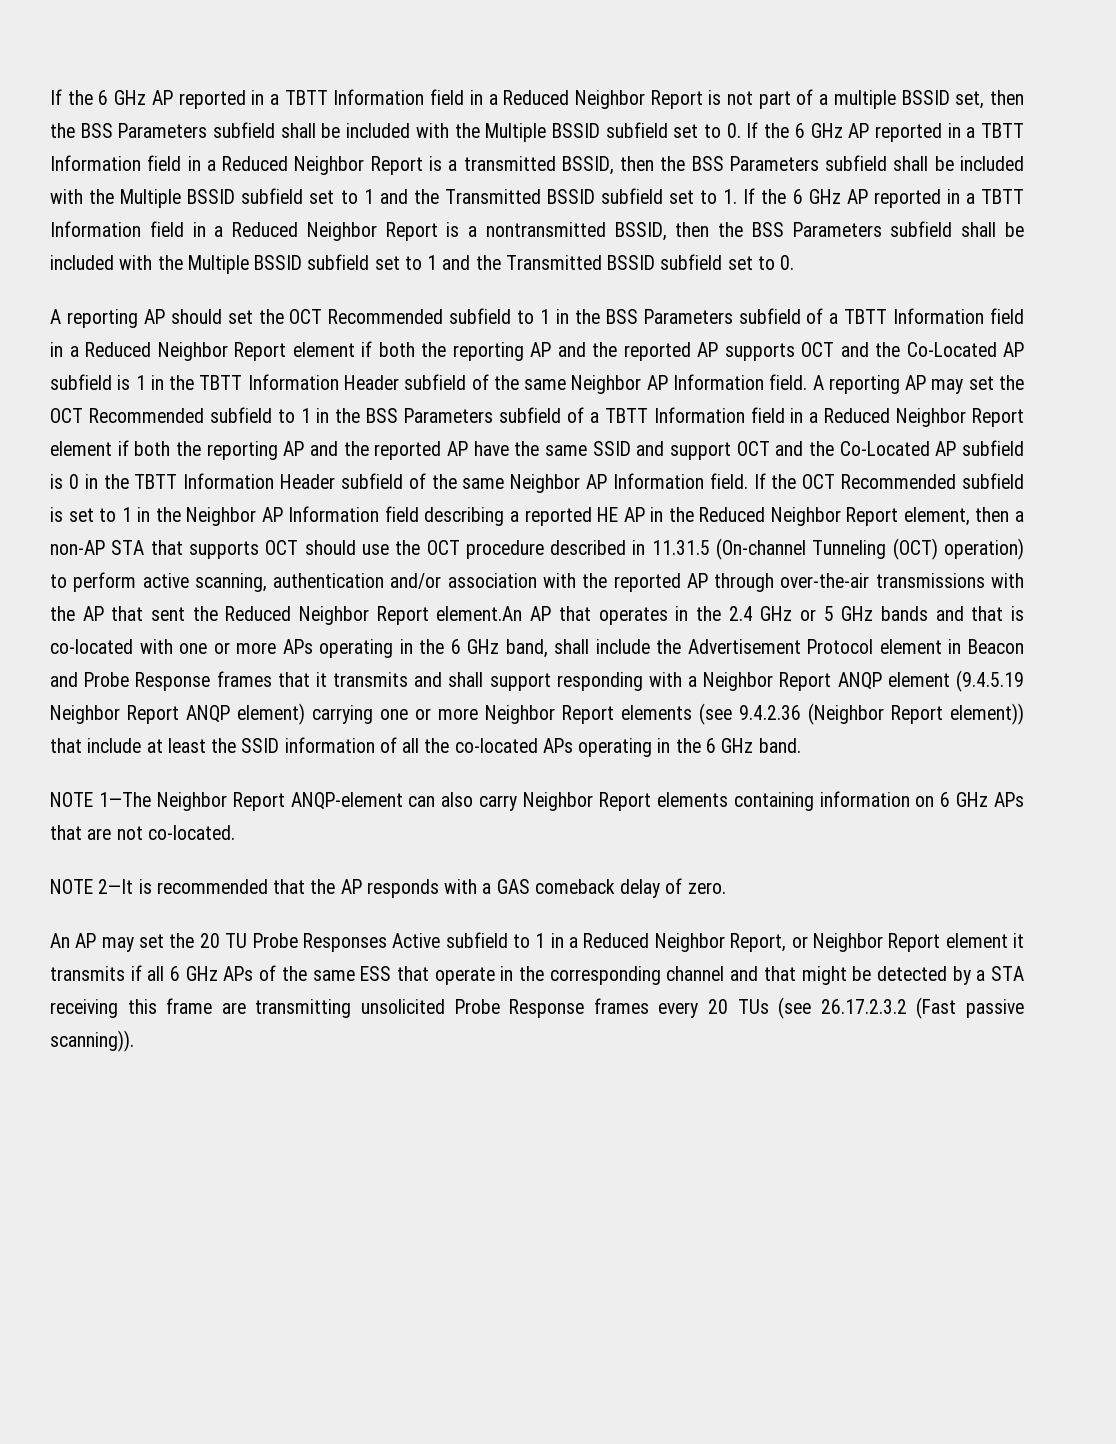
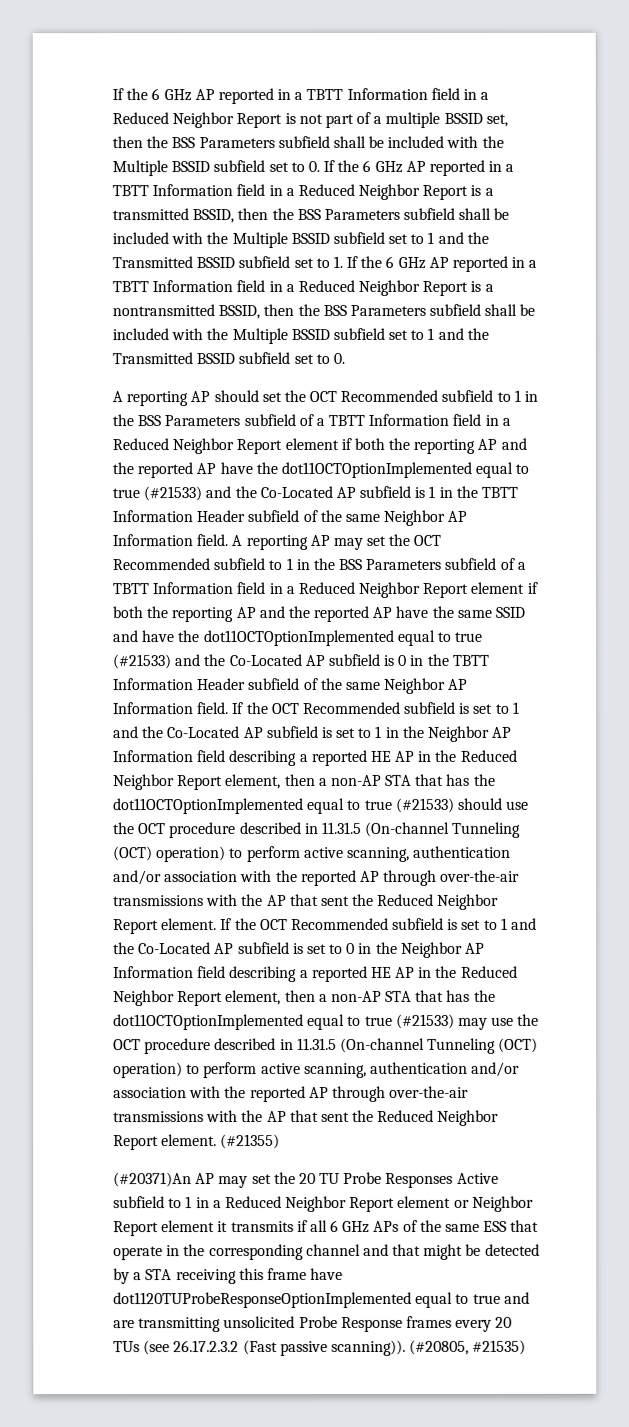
[724,342,834,361] supports OCT -> [219,461,530,479] [112,486,203,502] have the dot11OCTOptionImplemented equal to true (#21533)
[669,441,770,460] support OCT -> [141,629,483,647] [112,654,171,670] have the dot11OCTOptionImplemented equal to true (#21533)
(132, 514) none -> [113,725,383,739] and the Co-Located AP subfield is set to 1
[188,540,299,559] supports OCT -> [446,773,496,786] [113,797,455,815] has the dot11OCTOptionImplemented equal to true (#21533)
[436,606,1024,625] [50,639,1024,658] [50,670,1024,692] [50,703,1024,725] [50,737,801,757] [50,791,1024,811] [50,825,235,840] [50,878,726,898] [50,933,70,948] element.An AP that operates in the 2.4 GHz or 5 GHz bands and that is co-located with one or more APs operating in the 6 GHz band, shall include the Advertisement Protocol element in Beacon and Probe Response frames that it transmits and shall support responding with a Neighbor Report ANQP element (9.4.5.19 Neighbor Report ANQP element) carrying one or more Neighbor Report elements (see 9.4.2.36 (Neighbor Report element)) that include at least the SSID information of all the co-located APs operating in the 6 GHz band. // NOTE 1—The Neighbor Report ANQP-element can also carry Neighbor Report elements containing information on 6 GHz APs that are not co-located. // NOTE 2—It is recommended that the AP responds with a GAS comeback delay of zero. // An -> [161,917,538,931] [113,941,486,958] [113,965,518,983] [113,989,496,1007] [113,1013,540,1031] [113,1037,539,1055] [113,1061,521,1079] [113,1085,470,1103] [113,1109,500,1126] [113,1134,281,1151] [113,1172,192,1188] element. If the OCT Recommended subfield is set to 1 and the Co-Located AP subfield is set to 0 in the Neighbor AP Information field describing a reported HE AP in the Reduced Neighbor Report element, then a non-AP STA that has the dot11OCTOptionImplemented equal to true (#21533) may use the OCT procedure described in 11.31.5 (On-channel Tunneling (OCT) operation) to perform active scanning, authentication and/or association with the reported AP through over-the-air transmissions with the AP that sent the Reduced Neighbor Report element. (#21355) // (#20371)An
[730,933,787,952] Report, -> [349,1195,452,1212] Report element
(213, 1006) none -> [310,1267,344,1281] [113,1291,530,1309] have dot1120TUProbeResponseOptionImplemented equal to true and
(134, 1041) none -> [409,1339,527,1355] (#20805, #21535)

